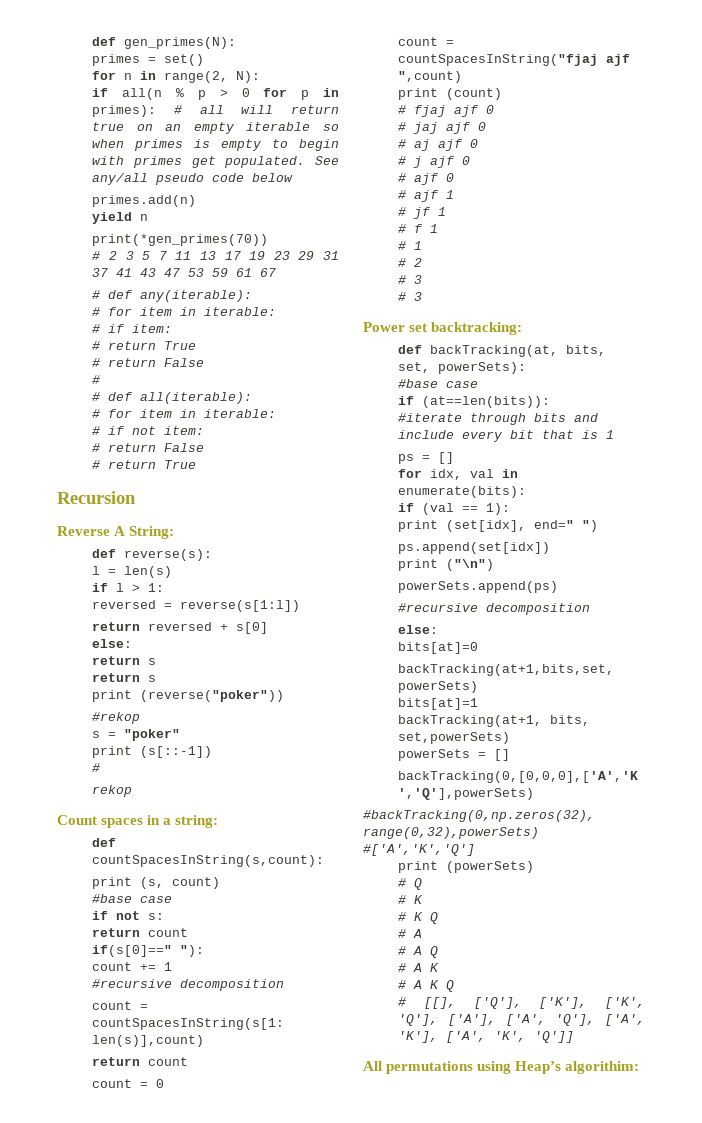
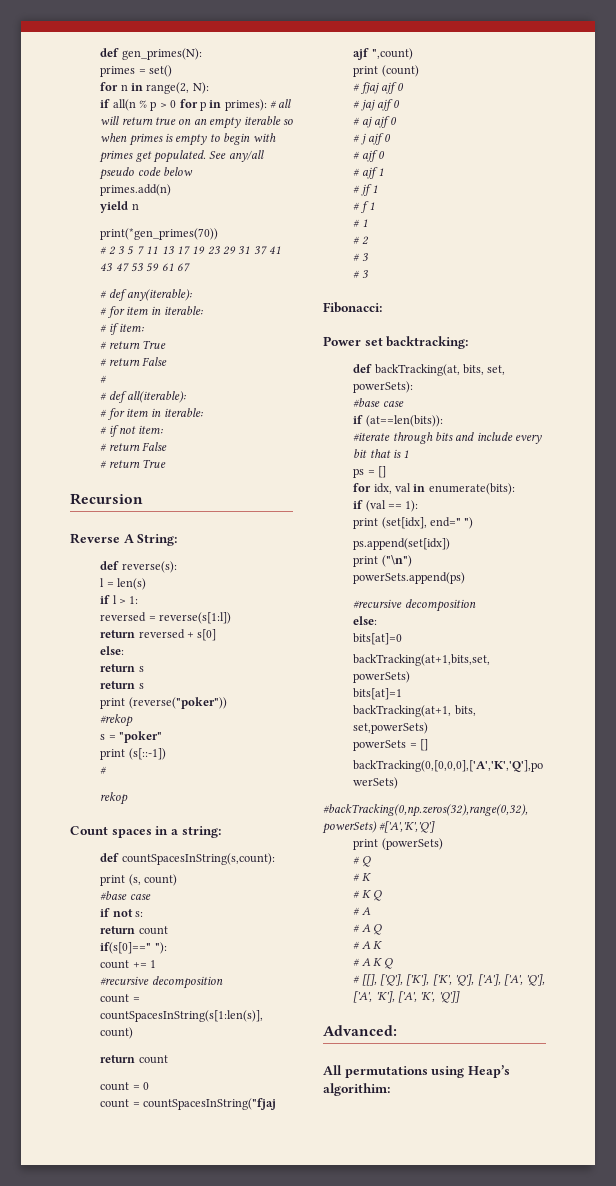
(423, 296) none -> [323,302,382,313] // Fibonacci:
(575, 1037) none -> [323,1025,397,1036] // Advanced:

